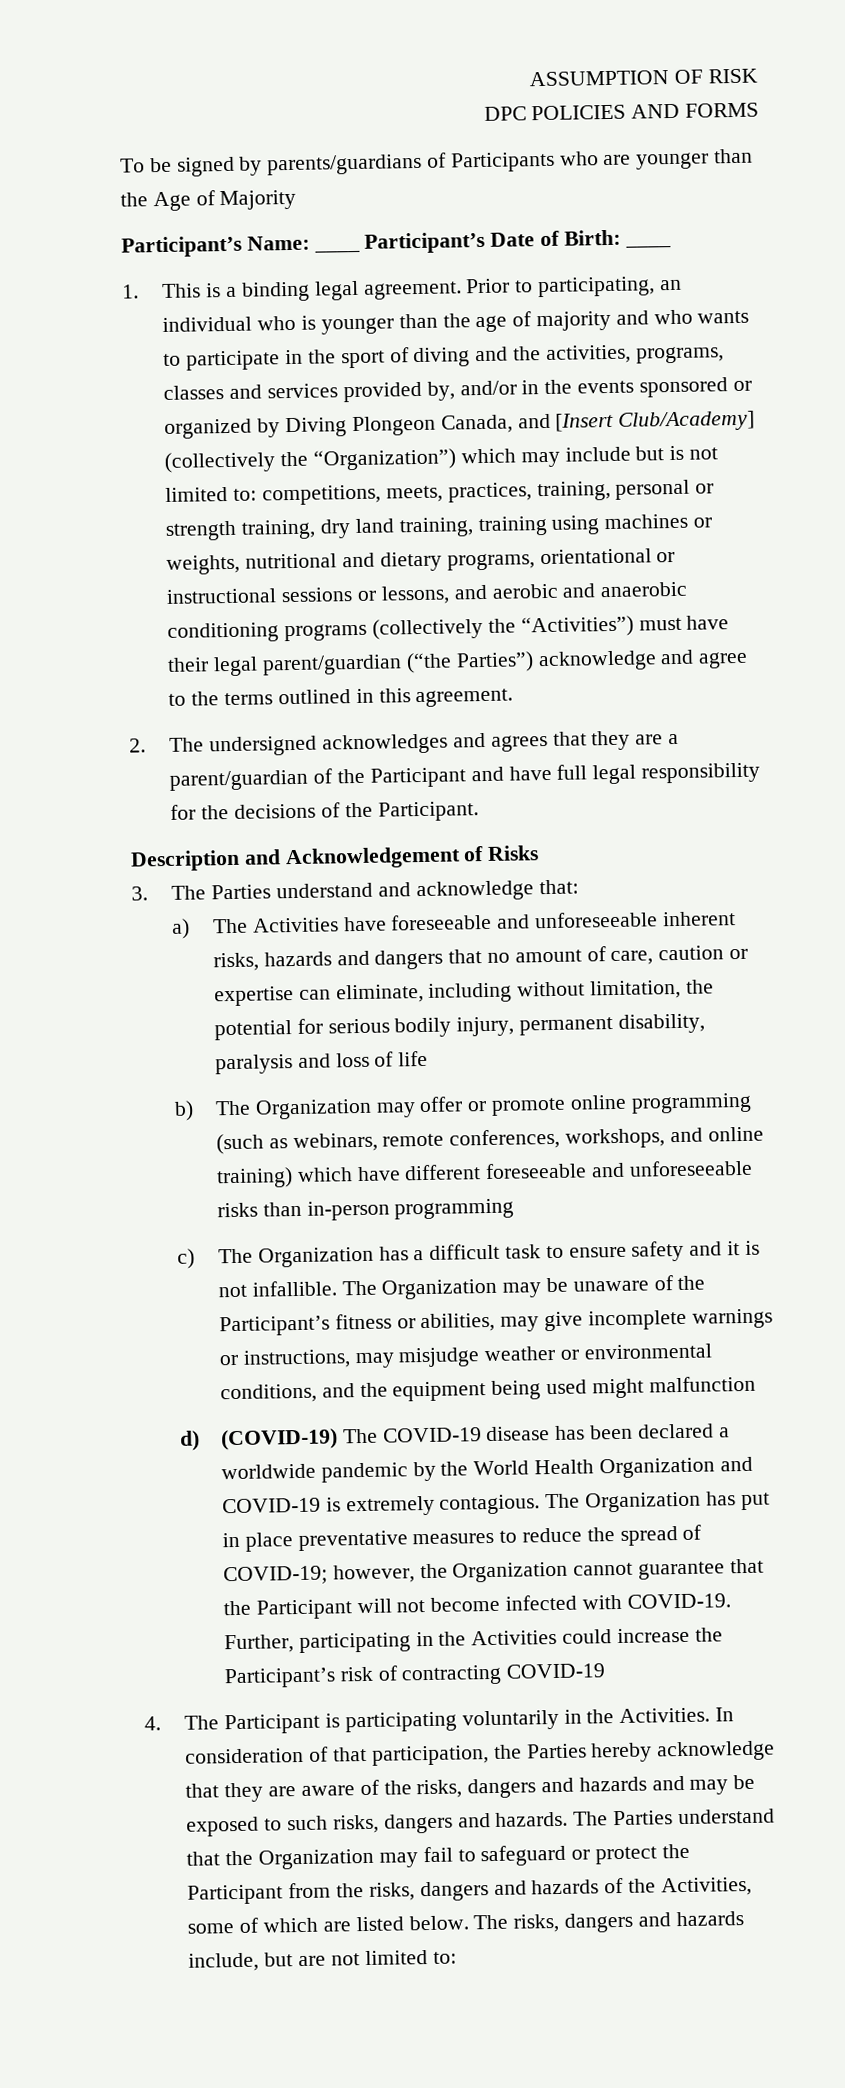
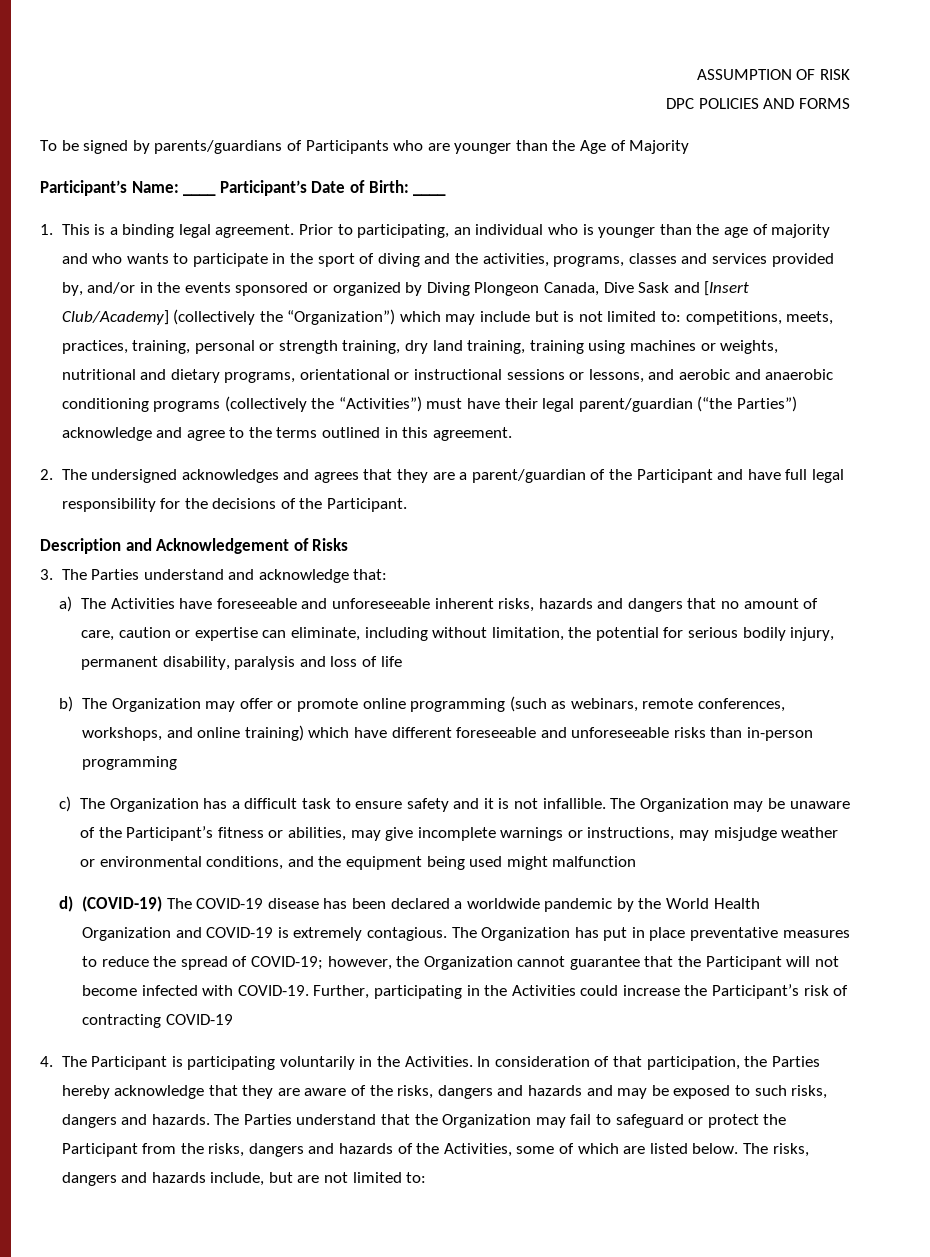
(513, 424) none -> [603,282,670,293] Dive Sask

